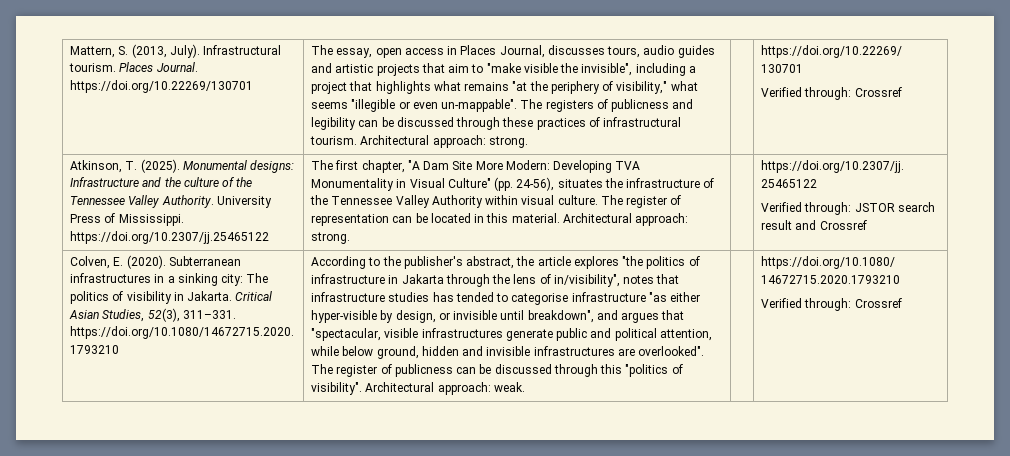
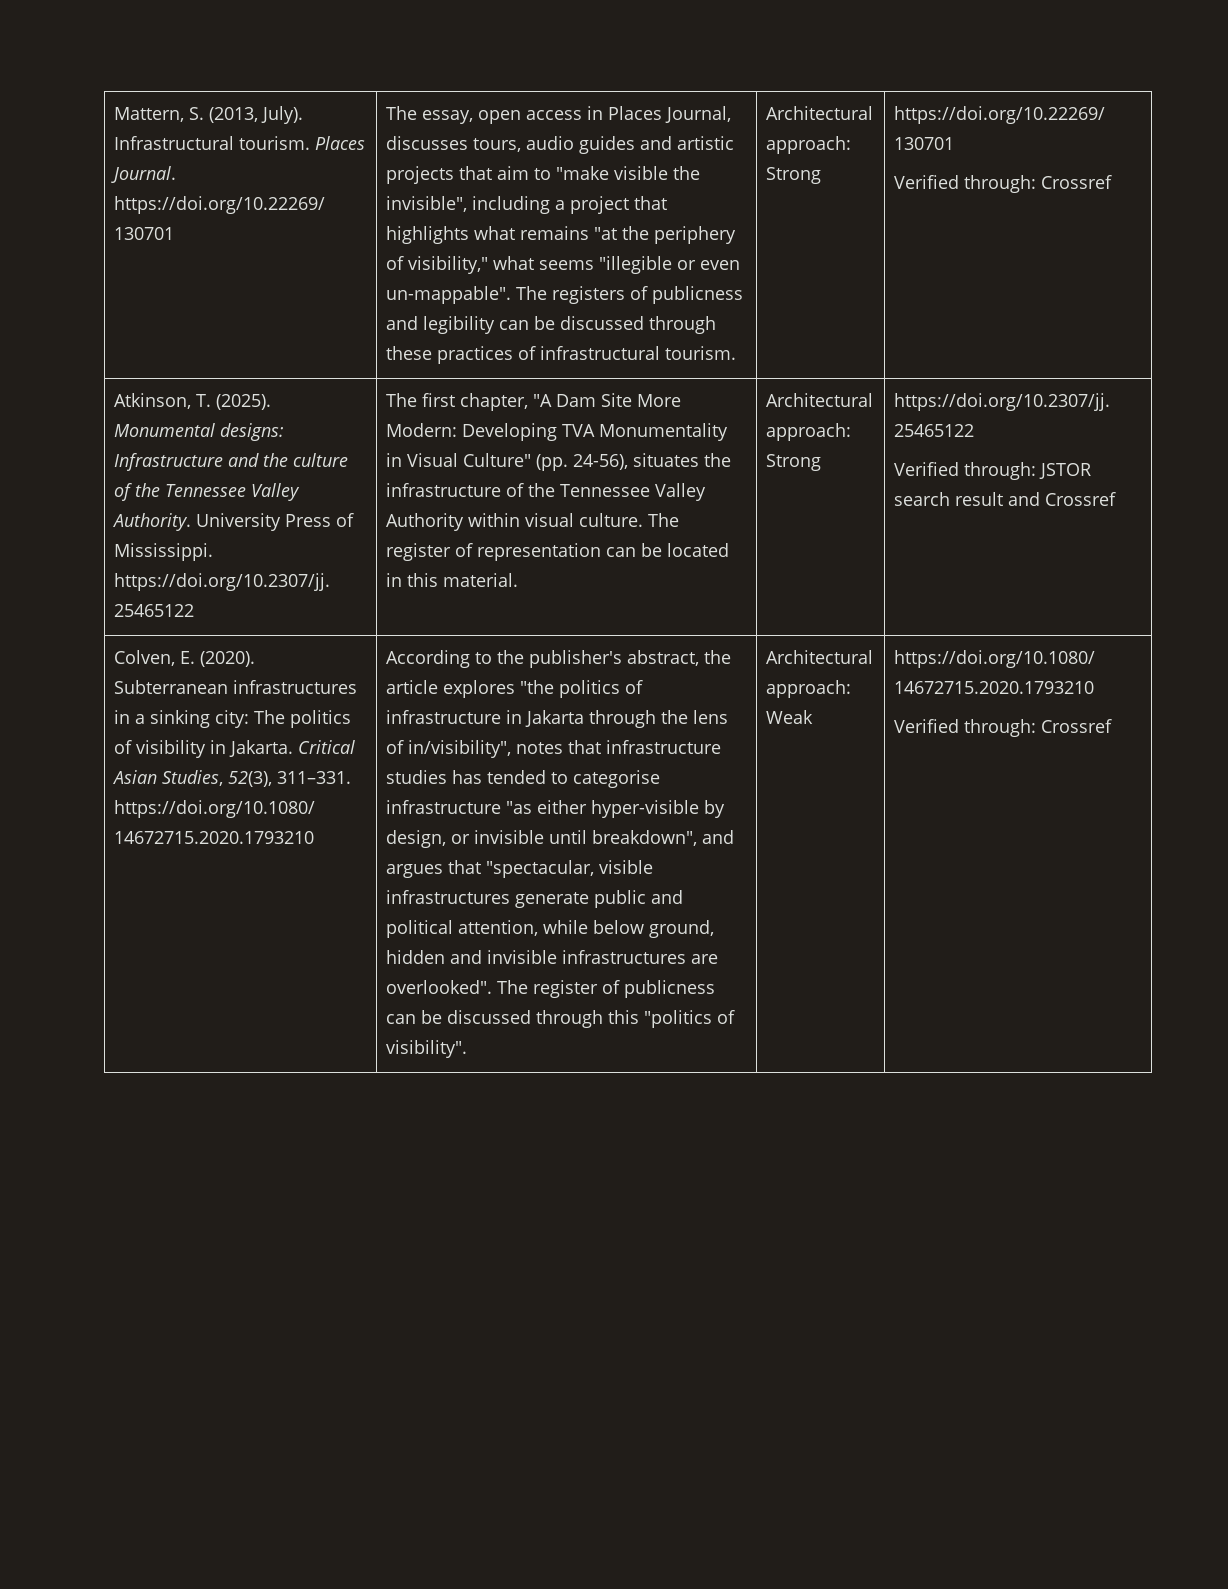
[360,135,528,148] Architectural approach: strong. | -> [765,106,873,120] [765,136,851,154] [765,167,821,184] | Architectural approach: Strong
[562,213,689,226] [311,232,351,244] Architectural approach: strong. | -> [765,393,873,407] [765,423,851,441] [765,454,821,471] | Architectural approach: Strong
[365,382,525,395] Architectural approach: weak. | -> [765,650,873,664] [765,680,851,698] [765,710,813,724] | Architectural approach: Weak

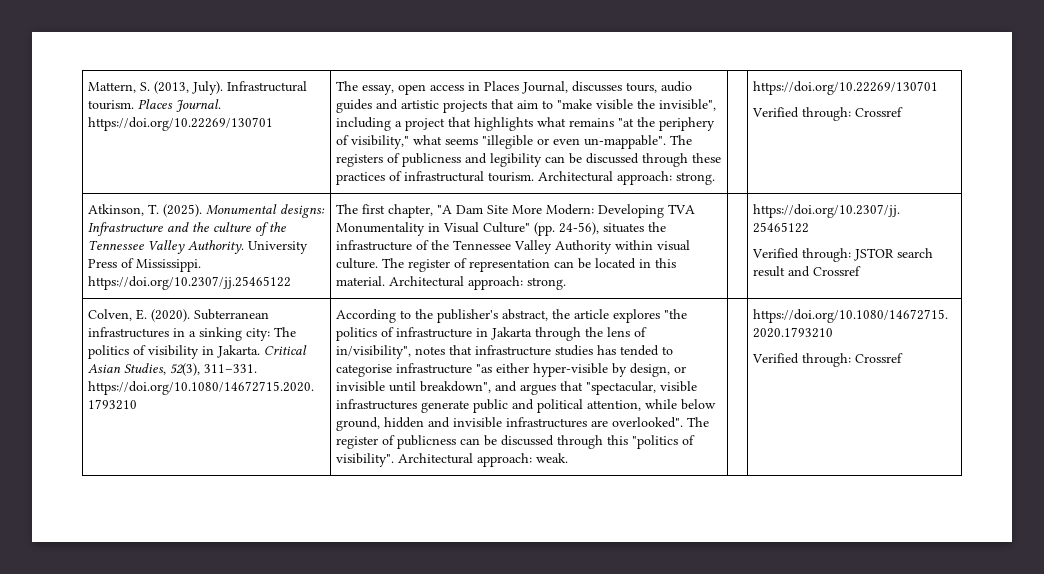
[765,106,873,120] [765,136,851,154] [765,167,821,184] | Architectural approach: Strong -> [538,171,716,185] Architectural approach: strong. |
[765,393,873,407] [765,423,851,441] [765,454,821,471] | Architectural approach: Strong -> [389,276,567,290] Architectural approach: strong. |
[765,650,873,664] [765,680,851,698] [765,710,813,724] | Architectural approach: Weak -> [398,453,569,467] Architectural approach: weak. |

